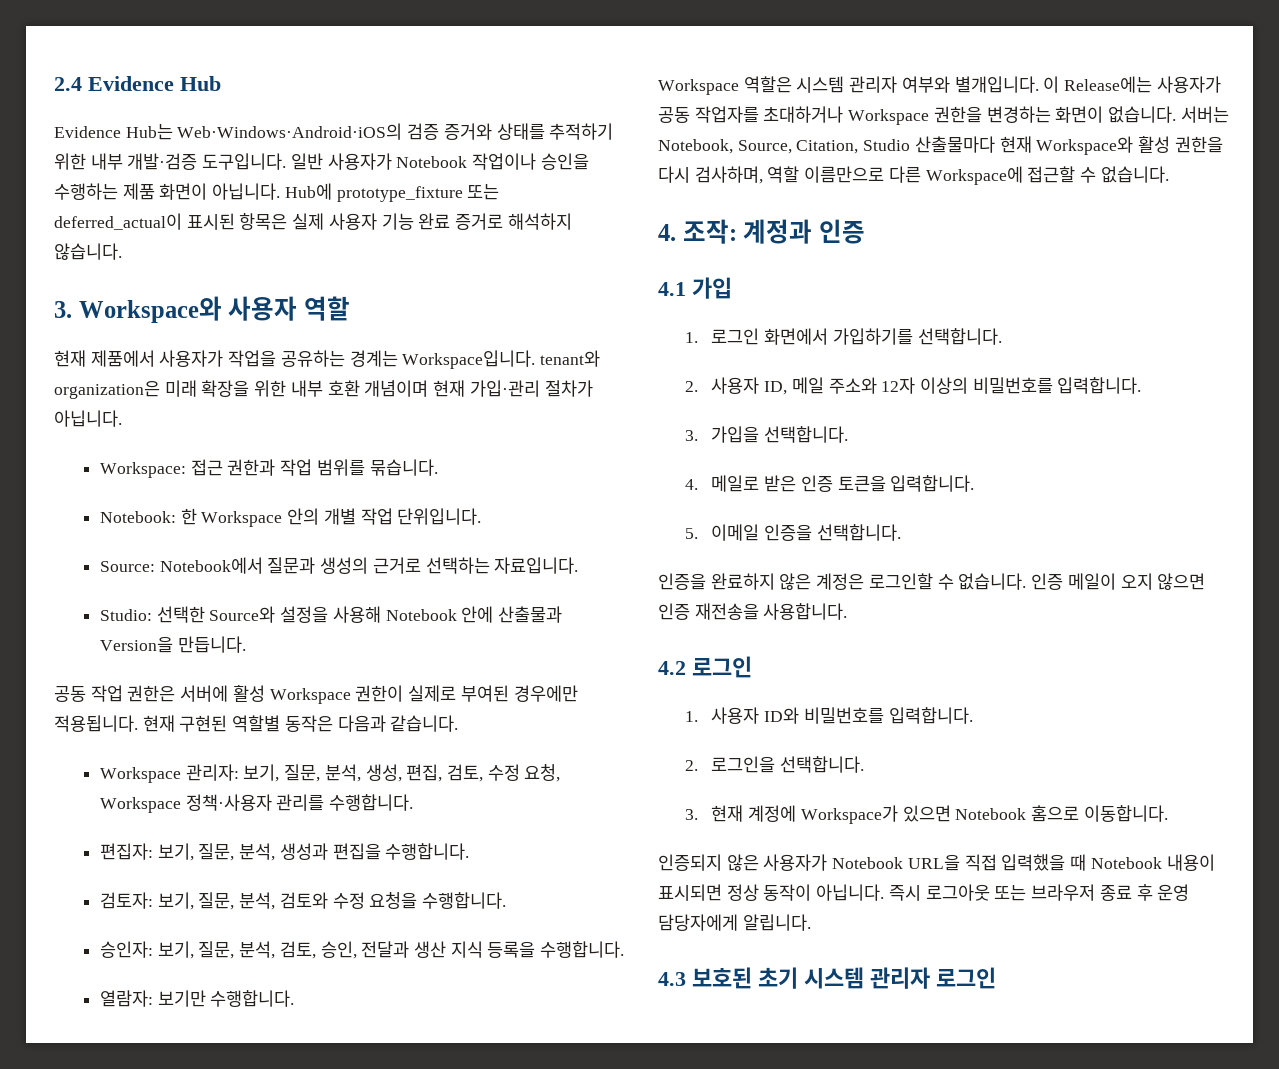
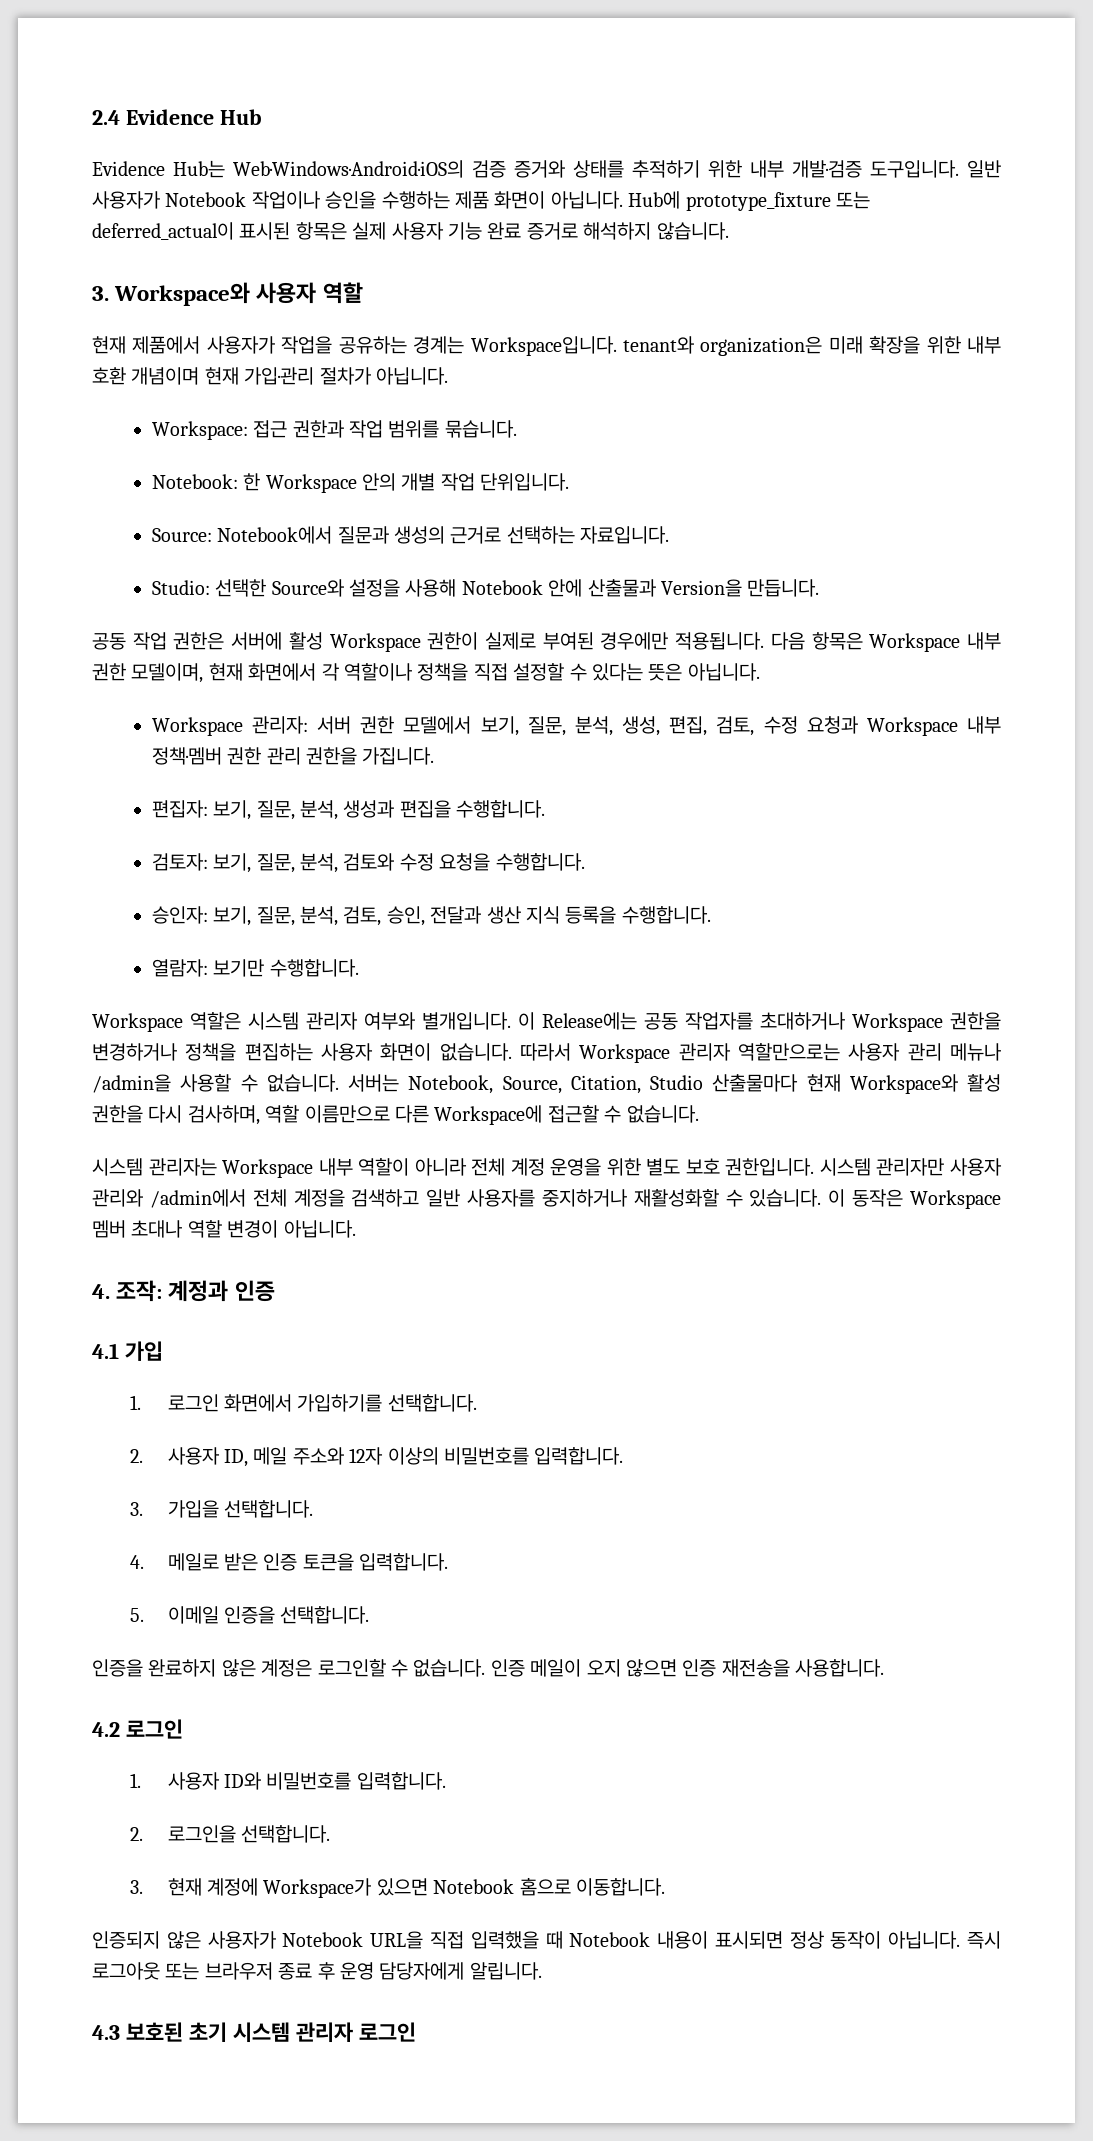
[142,715,459,732] 현재 구현된 역할별 동작은 다음과 같습니다. -> [770,632,1001,652] [92,663,760,683] 다음 항목은 Workspace 내부 권한 모델이며, 현재 화면에서 각 역할이나 정책을 직접 설정할 수 있다는 뜻은 아닙니다.
(239, 772) none -> [317,716,472,734] 서버 권한 모델에서
[524,764,561,782] [99,794,414,813] 요청, Workspace 정책·사용자 관리를 수행합니다. -> [806,716,1001,736] [151,747,435,765] 요청과 Workspace 내부 정책·멤버 권한 관리 권한을 가집니다.
[1156,76,1221,93] 사용자가 -> (637, 1021) none
[986,106,1104,123] 변경하는 화면이 -> [92,1043,1002,1063] [92,1074,258,1093] 변경하거나 정책을 편집하는 사용자 화면이 없습니다. 따라서 Workspace 관리자 역할만으로는 사용자 관리 메뉴나 /admin을 사용할 수
(1169, 174) none -> [92,1158,1002,1178] [92,1189,1001,1209] [92,1220,356,1238] // 시스템 관리자는 Workspace 내부 역할이 아니라 전체 계정 운영을 위한 별도 보호 권한입니다. 시스템 관리자만 사용자 관리와 /admin에서 전체 계정을 검색하고 일반 사용자를 중지하거나 재활성화할 수 있습니다. 이 동작은 Workspace 멤버 초대나 역할 변경이 아닙니다.

